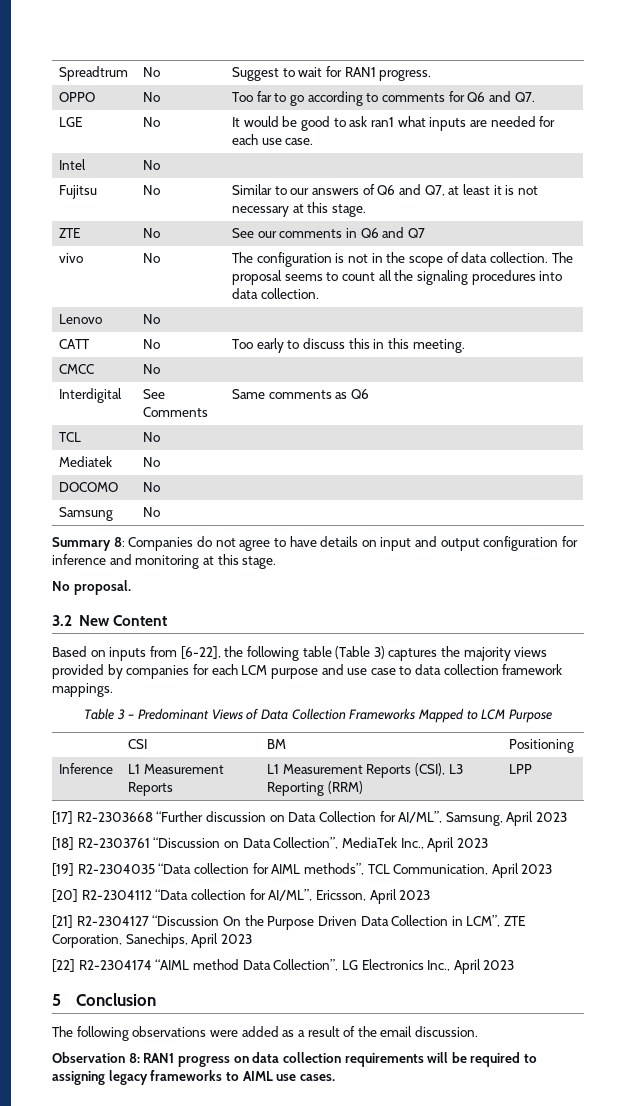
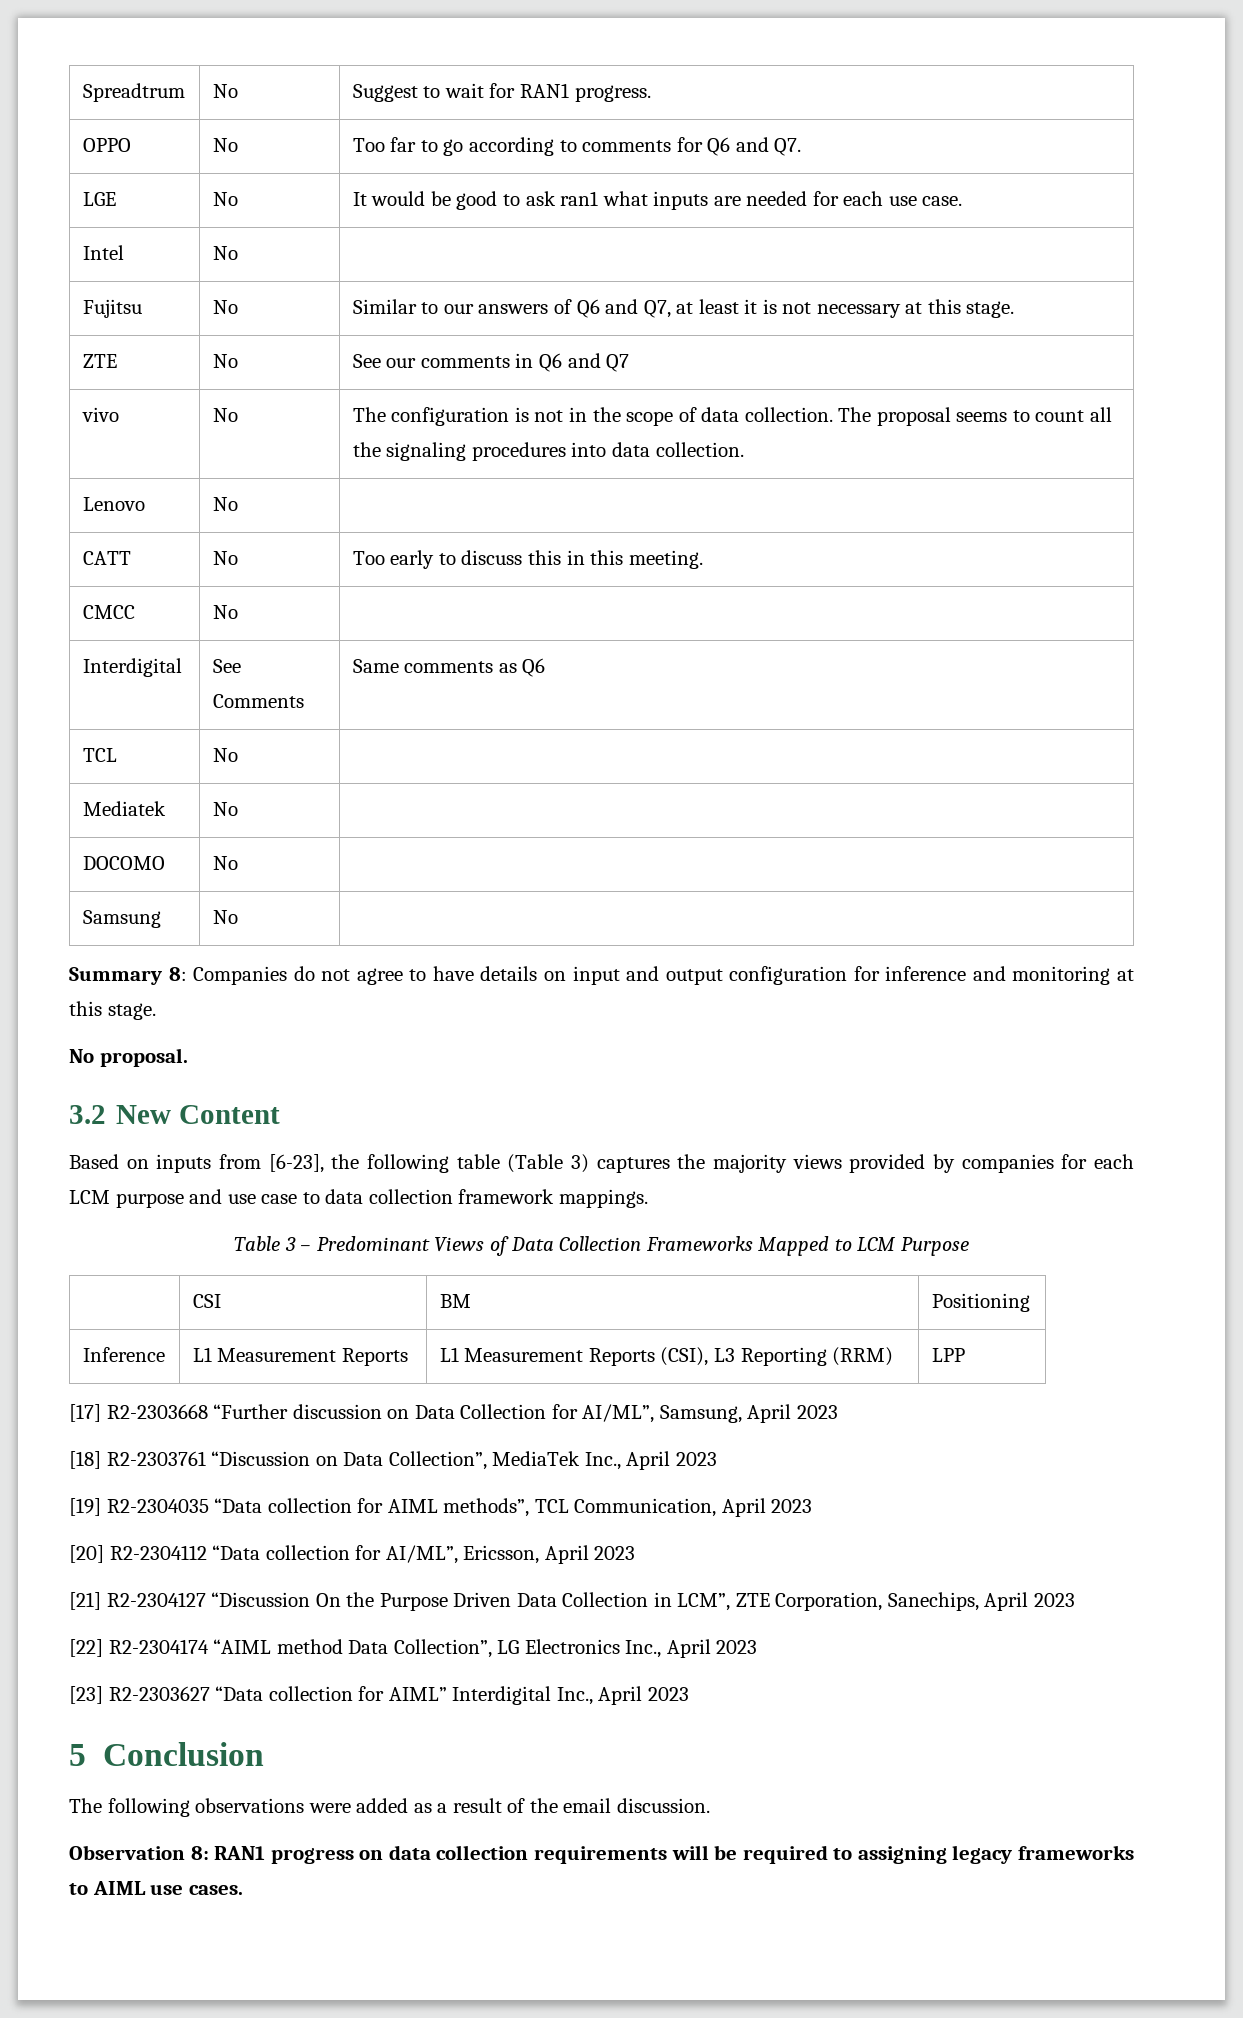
[180,646,221,659] [6-22], -> [268,1154,324,1173] [6-23],
(515, 965) none -> [69,1686,689,1705] // [23] R2-2303627 “Data collection for AIML” Interdigital Inc., April 2023

